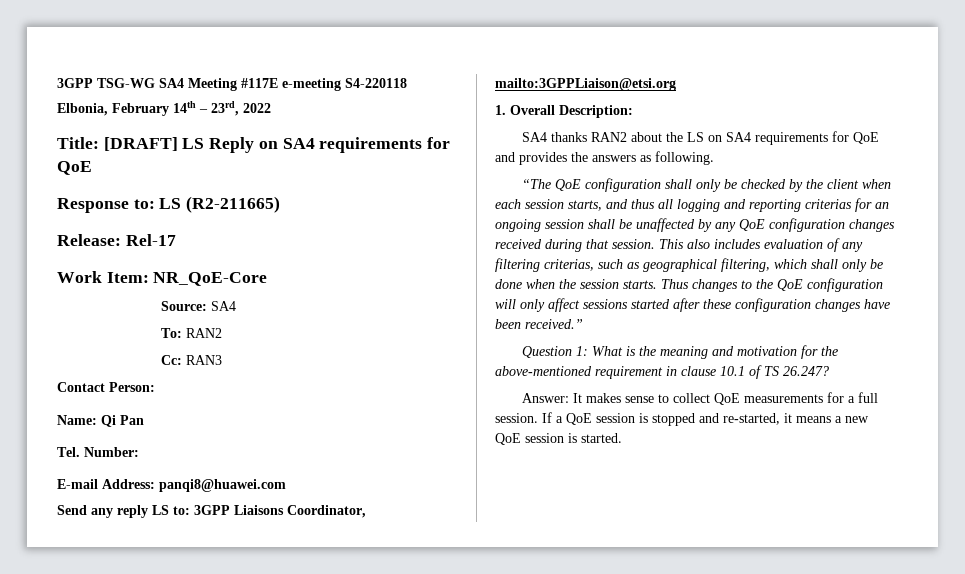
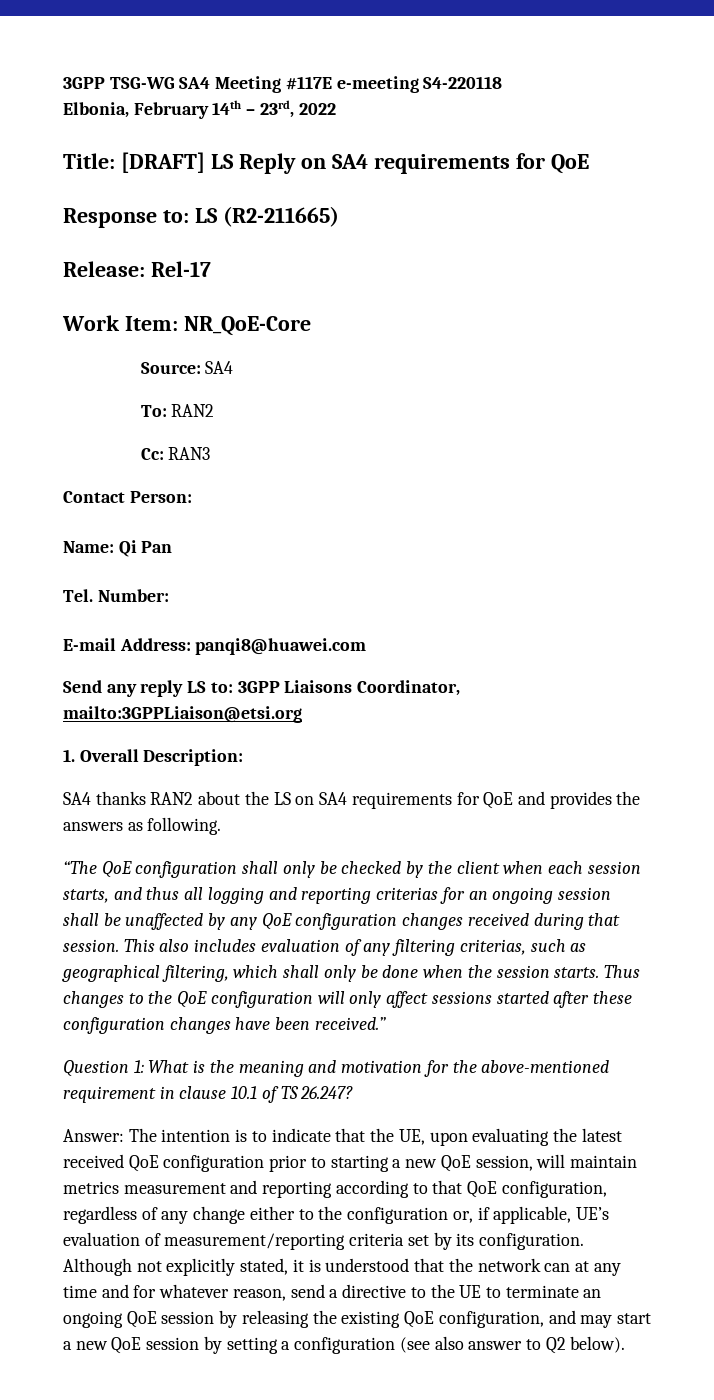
[572,392,878,405] [495,412,869,426] [495,433,622,445] It makes sense to collect QoE measurements for a full session. If a QoE session is stopped and re-started, it means a new QoE session is started. -> [128,1128,622,1146] [63,1154,637,1172] [63,1180,607,1198] [63,1206,609,1224] [63,1232,585,1250] [63,1258,621,1276] [63,1284,602,1301] [63,1310,651,1328] [63,1336,626,1354] The intention is to indicate that the UE, upon evaluating the latest received QoE configuration prior to starting a new QoE session, will maintain metrics measurement and reporting according to that QoE configuration, regardless of any change either to the configuration or, if applicable, UE’s evaluation of measurement/reporting criteria set by its configuration. Although not explicitly stated, it is understood that the network can at any time and for whatever reason, send a directive to the UE to terminate an ongoing QoE session by releasing the existing QoE configuration, and may start a new QoE session by setting a configuration (see also answer to Q2 below).

